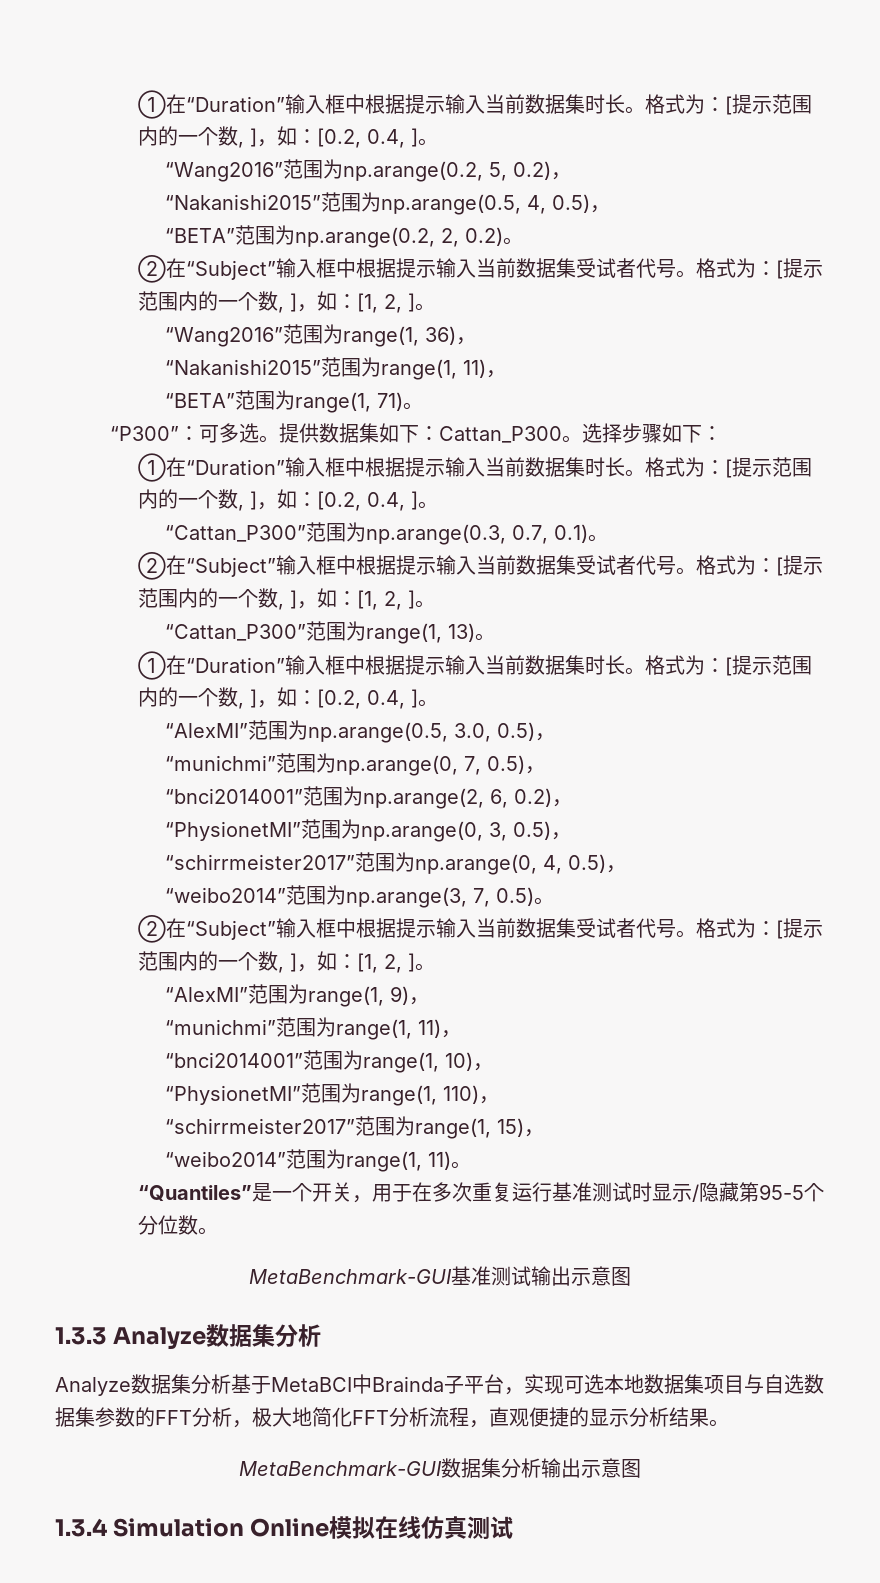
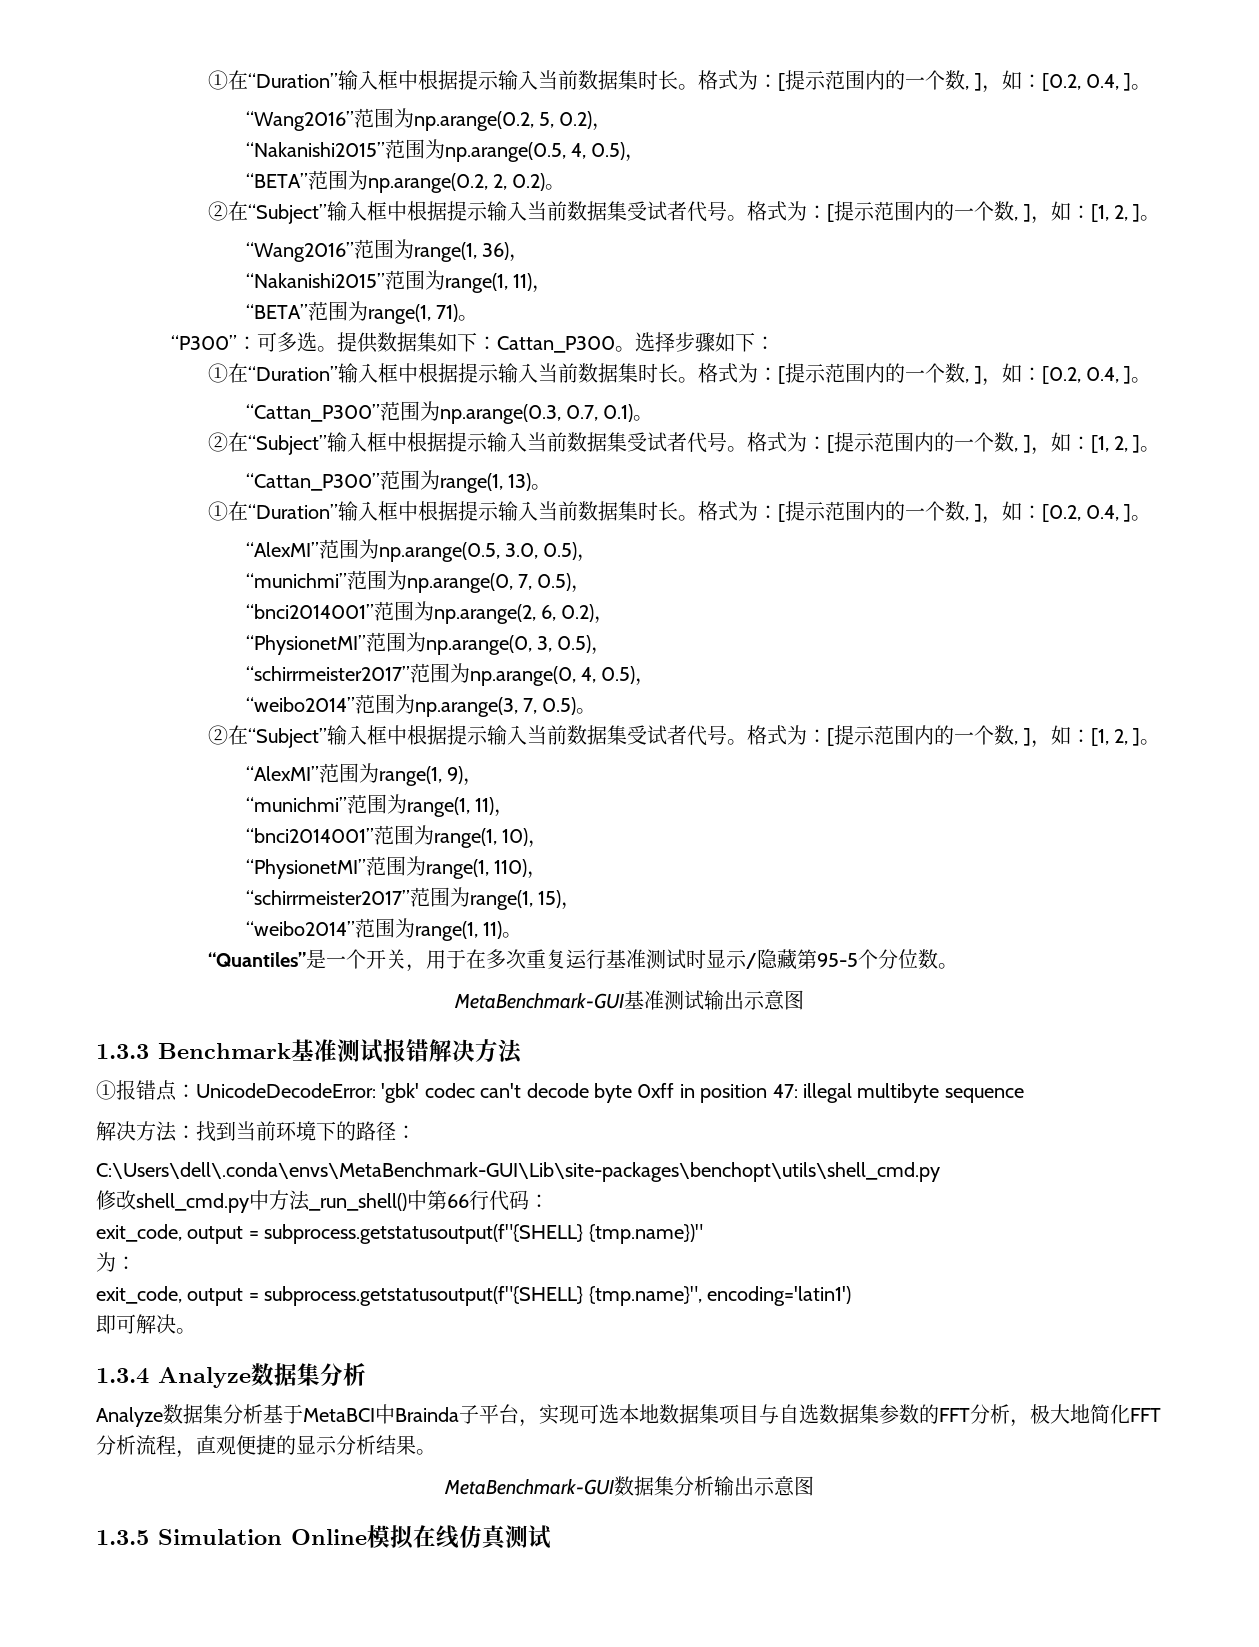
(107, 1336) none -> [158,1039,523,1064] [96,1080,1024,1103] [96,1121,416,1142] [96,1162,940,1182] [96,1190,549,1213] [96,1224,703,1244] [96,1252,136,1272] [96,1286,851,1306] [96,1314,196,1334] [96,1368,149,1384] Benchmark基准测试报错解决方法 // ①报错点：UnicodeDecodeError: 'gbk' codec can't decode byte 0xff in position 47: illegal multibyte sequence // 解决方法：找到当前环境下的路径： // C:\Users\dell\.conda\envs\MetaBenchmark-GUI\Lib\site-packages\benchopt\utils\shell_cmd.py // 修改shell_cmd.py中方法_run_shell()中第66行代码： // exit_code, output = subprocess.getstatusoutput(f"{SHELL} {tmp.name})" // 为： // exit_code, output = subprocess.getstatusoutput(f"{SHELL} {tmp.name}", encoding='latin1') // 即可解决。 // 1.3.4
[55,1518,107,1537] 1.3.4 -> [96,1530,149,1545] 1.3.5

